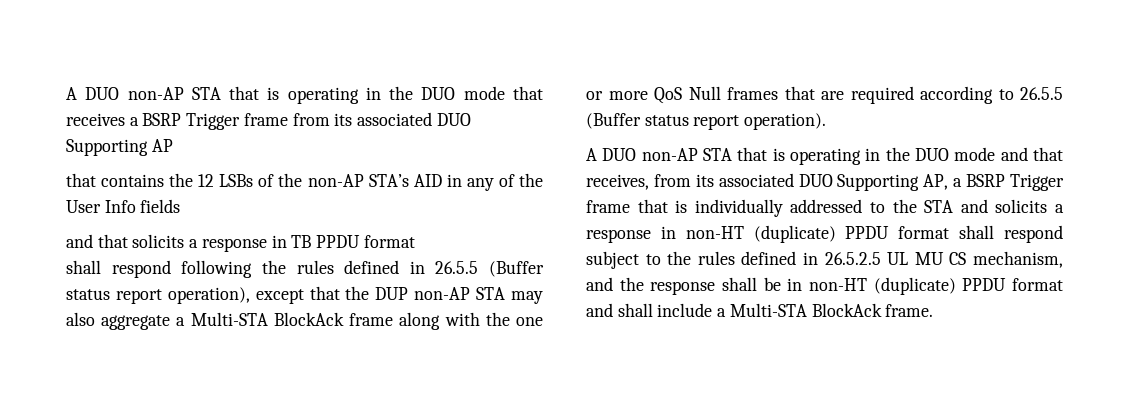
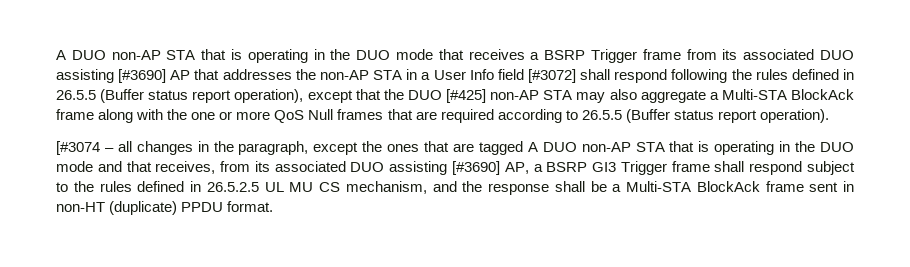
[66,139,148,156] Supporting -> [56,69,167,83] assisting [#3690]
[66,173,543,191] [66,199,181,213] [66,234,415,252] // that contains the 12 LSBs of the non-AP STA’s AID in any of the User Info fields // and that solicits a response in TB PPDU format // -> [194,69,576,83] that addresses the non-AP STA in a User Info field [#3072]
[375,287,409,300] DUP -> [407,89,487,103] DUO [#425]
(827, 121) none -> [56,141,523,155] [#3074 – all changes in the paragraph, except the ones that are tagged
[837,174,920,191] Supporting -> [389,161,500,175] assisting [#3690]
[1010,174,1064,191] [586,199,1064,217] [586,225,950,243] Trigger frame that is individually addressed to the STA and solicits a response in non-HT (duplicate) PPDU format -> [592,161,710,175] GI3 Trigger frame
[787,277,1063,295] [586,303,934,317] in non-HT (duplicate) PPDU format and shall include a Multi-STA BlockAck frame. -> [612,181,854,192] [56,201,274,215] a Multi-STA BlockAck frame sent in non-HT (duplicate) PPDU format.

